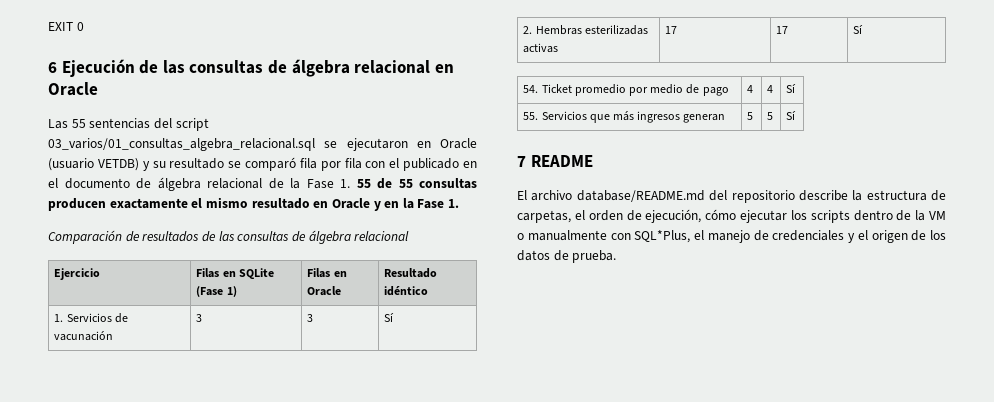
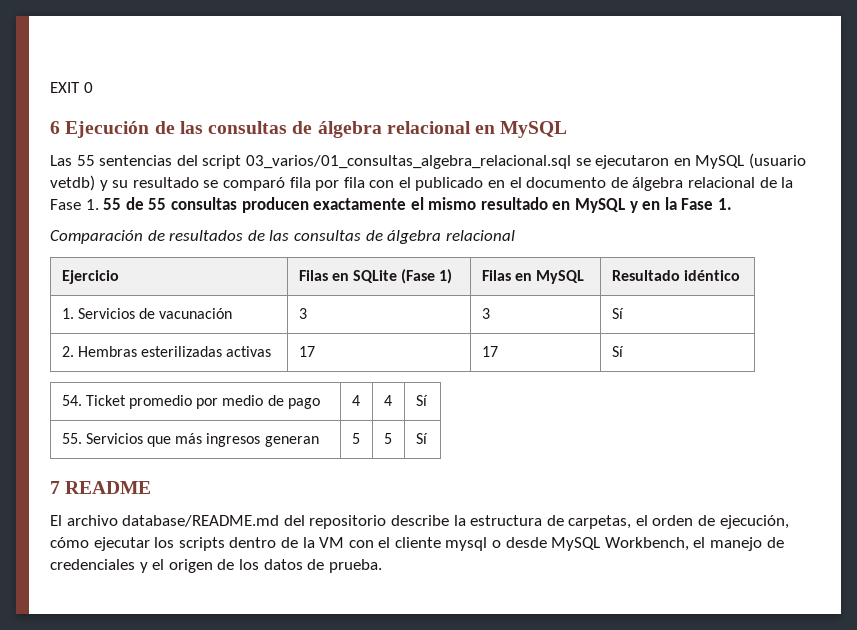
[48,82,98,96] Oracle -> [500,121,568,138] MySQL
[440,138,477,149] [48,158,139,171] Oracle (usuario VETDB) -> [695,153,806,169] [50,175,95,191] MySQL (usuario vetdb)
[331,198,370,209] Oracle -> [575,198,626,213] MySQL
[307,286,342,296] Oracle -> [536,270,585,284] MySQL
[517,230,691,243] o manualmente con SQL*Plus, -> [348,537,689,551] con el cliente mysql o desde MySQL Workbench,

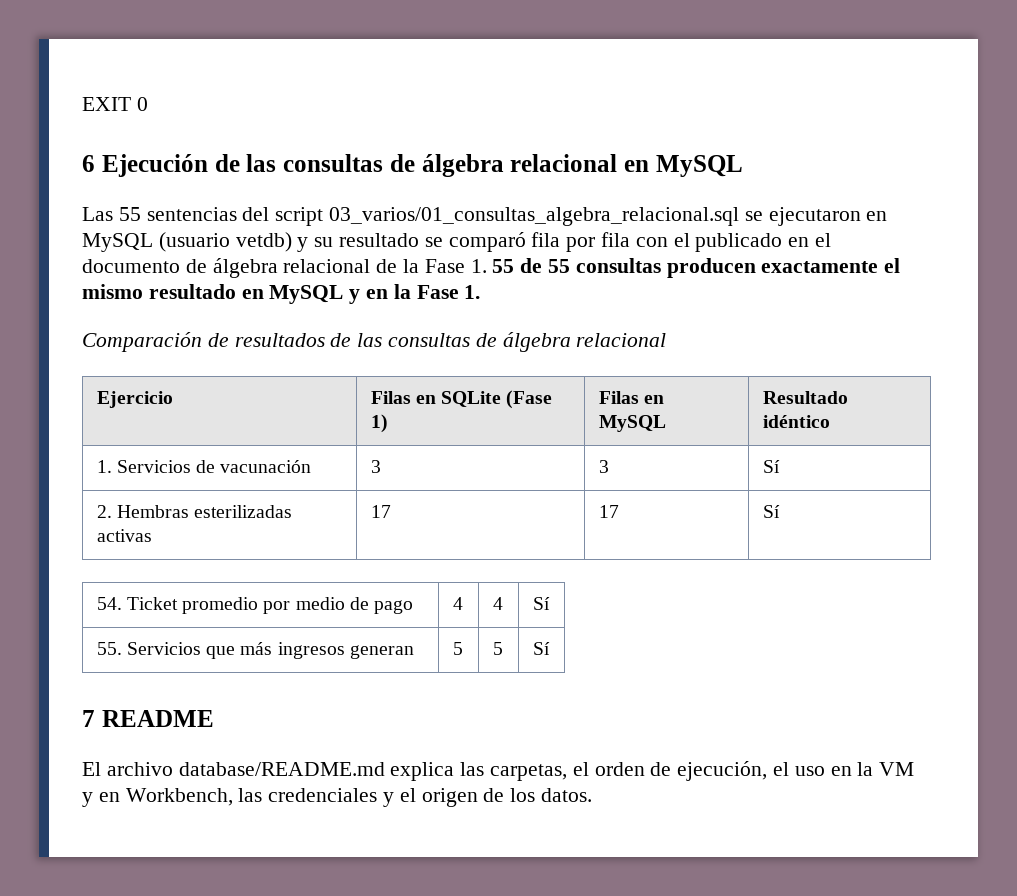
[283,515,564,529] del repositorio describe la estructura de -> [390,762,485,781] explica las
[50,537,784,551] cómo ejecutar los scripts dentro de la VM con el cliente mysql o desde MySQL Workbench, el manejo de -> [773,762,915,776] [82,788,263,807] el uso en la VM y en Workbench, las
[263,559,382,573] datos de prueba. -> [541,788,593,802] datos.

